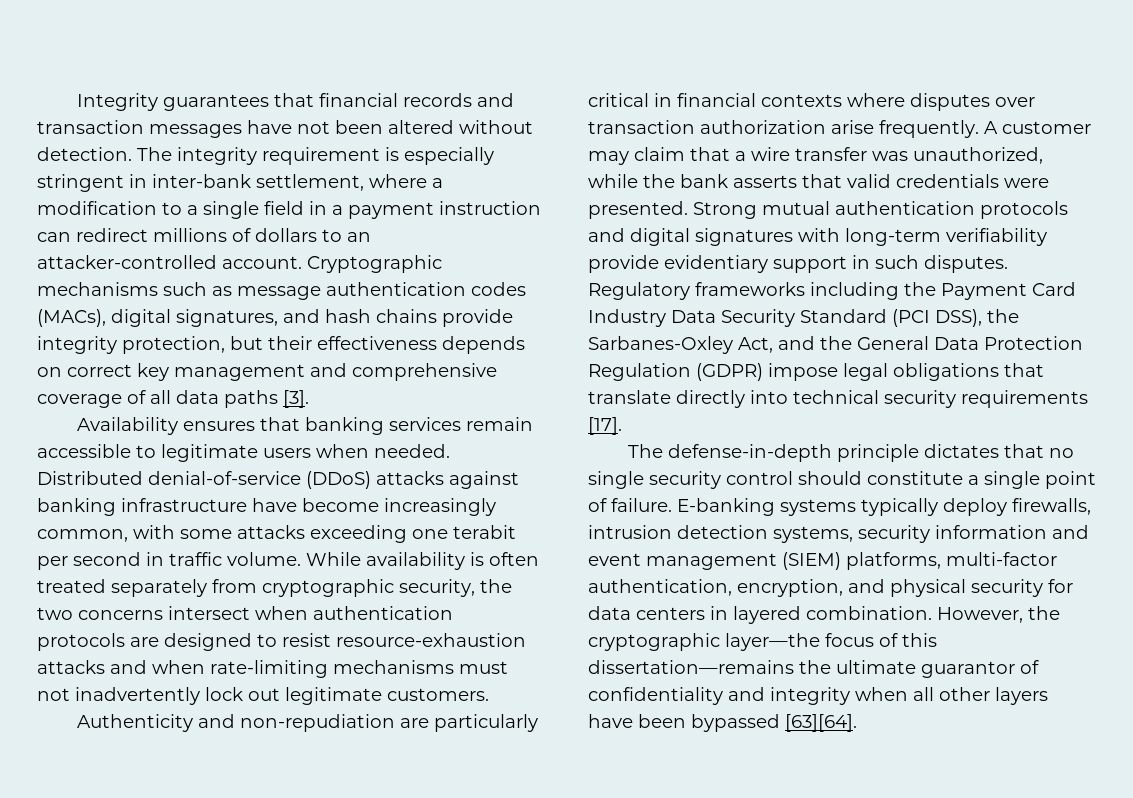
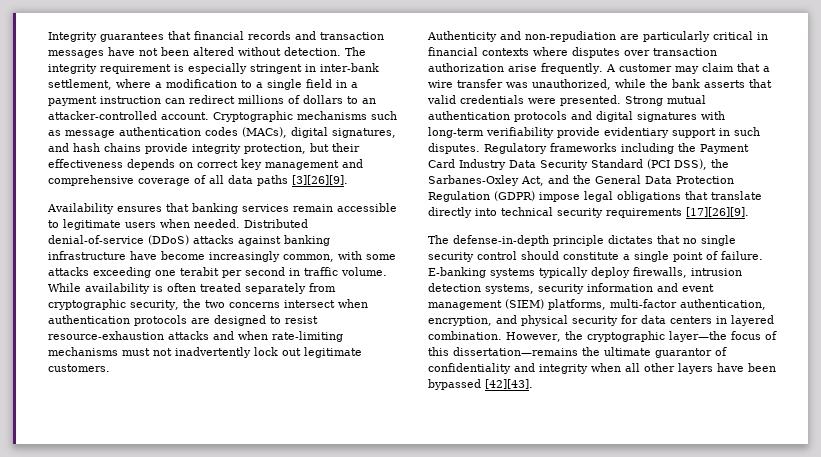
[283,390,309,408] [3]. -> [292,175,348,185] [3][26][9].
[588,417,622,435] [17]. -> [686,207,749,217] [17][26][9].
[785,714,857,732] [63][64]. -> [485,379,533,389] [42][43].

